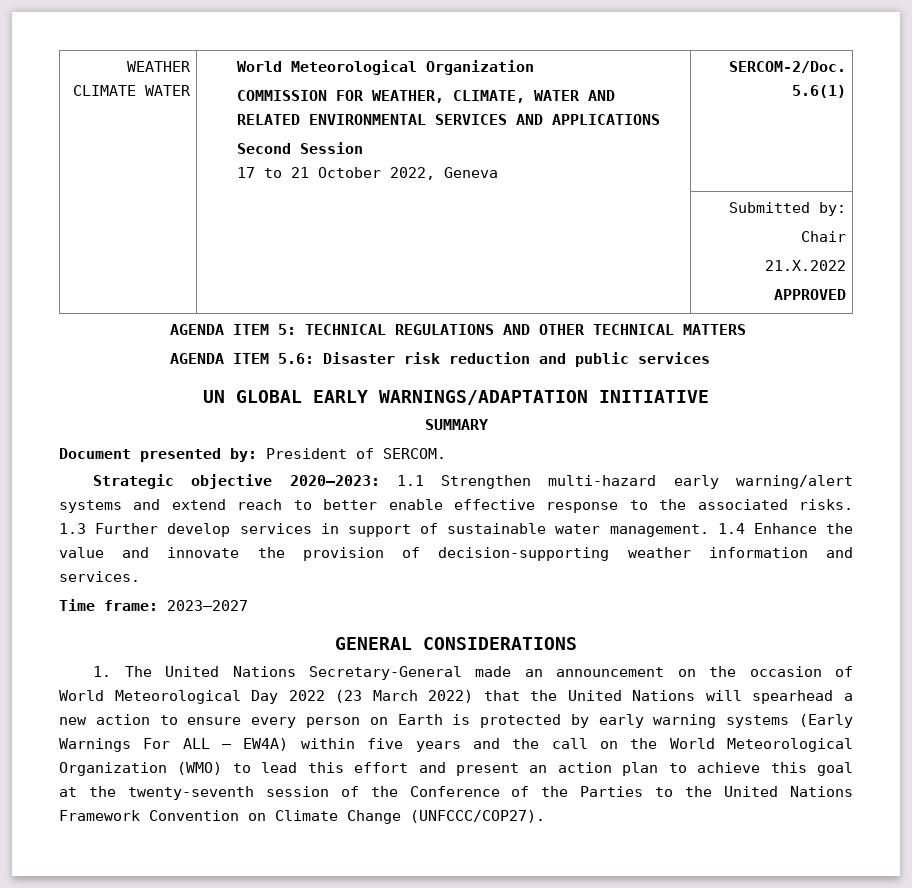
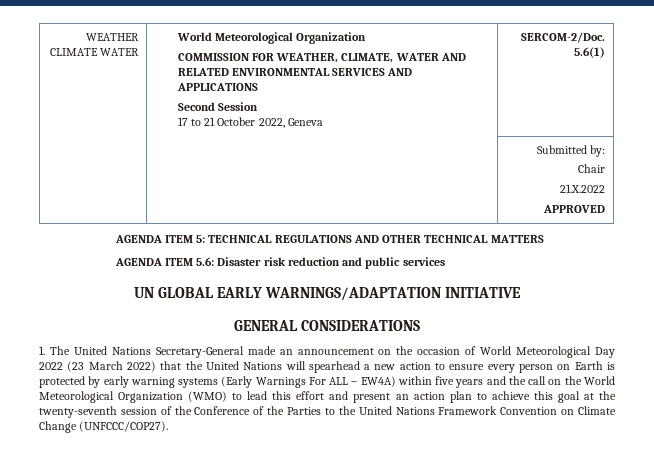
[424,419,488,430] [59,448,446,462] [93,474,853,489] [59,499,853,513] [59,523,853,537] [59,547,853,561] [59,571,140,582] [59,599,248,611] // SUMMARY // Document presented by: President of SERCOM. // Strategic objective 2020–2023: 1.1 Strengthen multi-hazard early warning/alert systems and extend reach to better enable effective response to the associated risks. 1.3 Further develop services in support of sustainable water management. 1.4 Enhance the value and innovate the provision of decision-supporting weather information and services. // Time frame: 2023–2027 -> (522, 292) none

